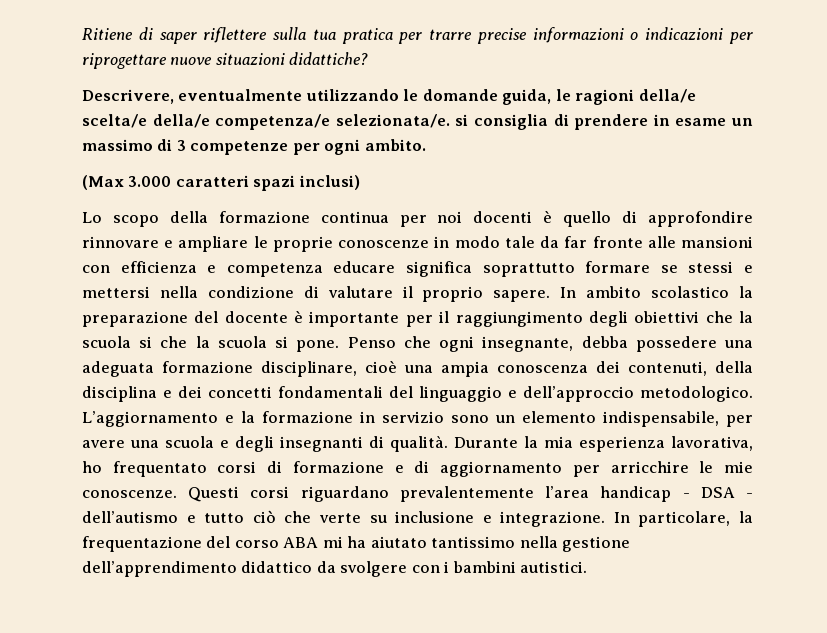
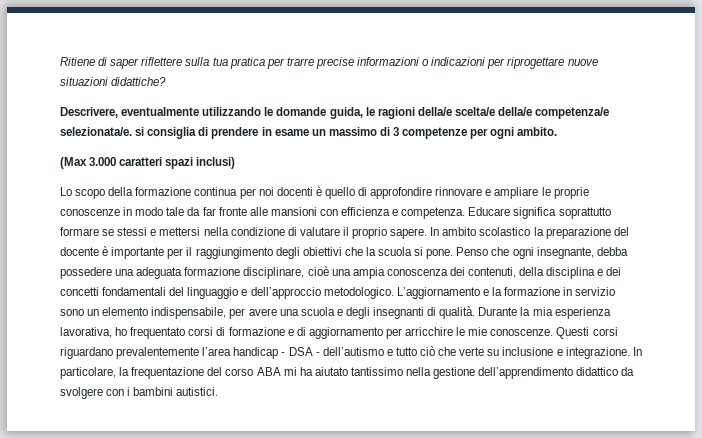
[226,261,396,277] competenza educare -> [401,207,511,219] competenza. Educare
[160,336,289,348] che la scuola si -> (424, 251) none

